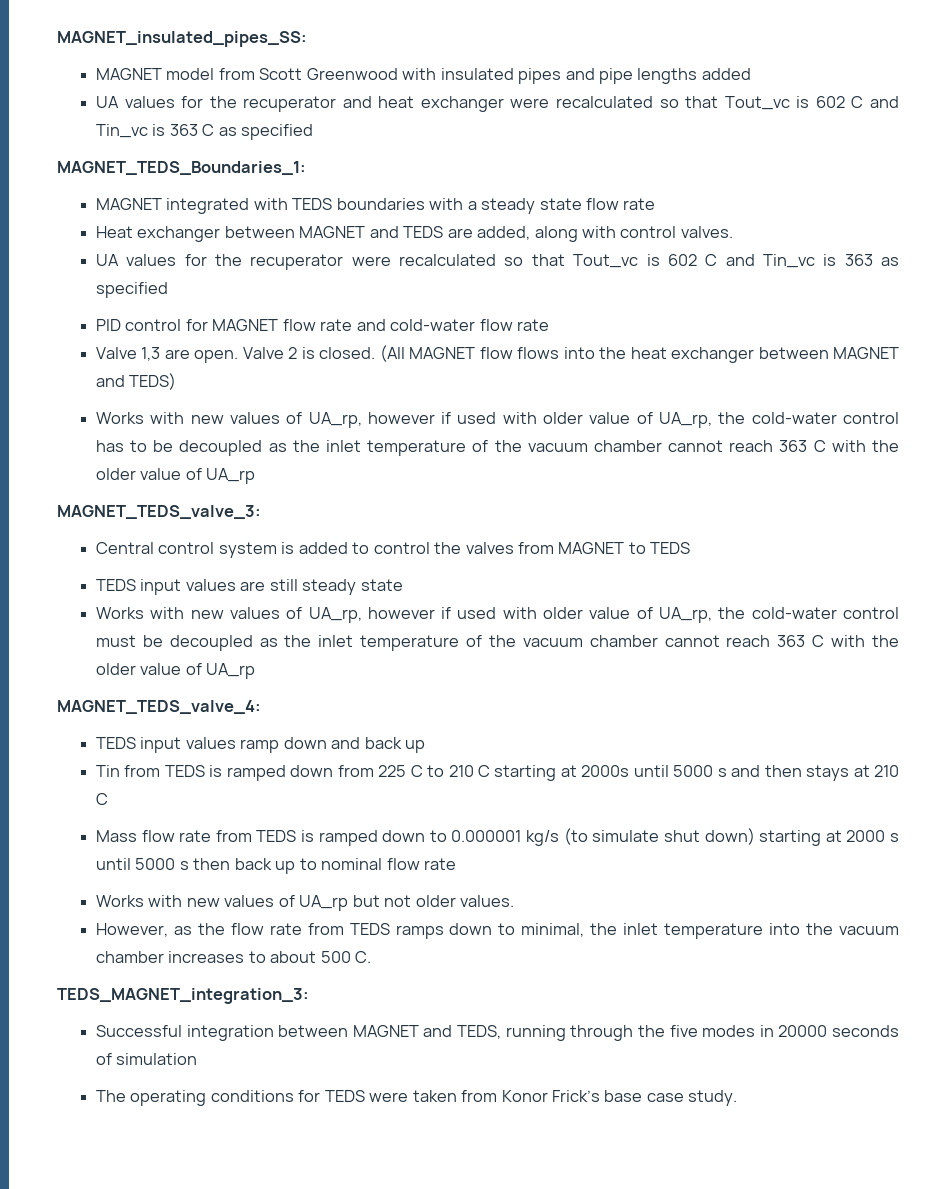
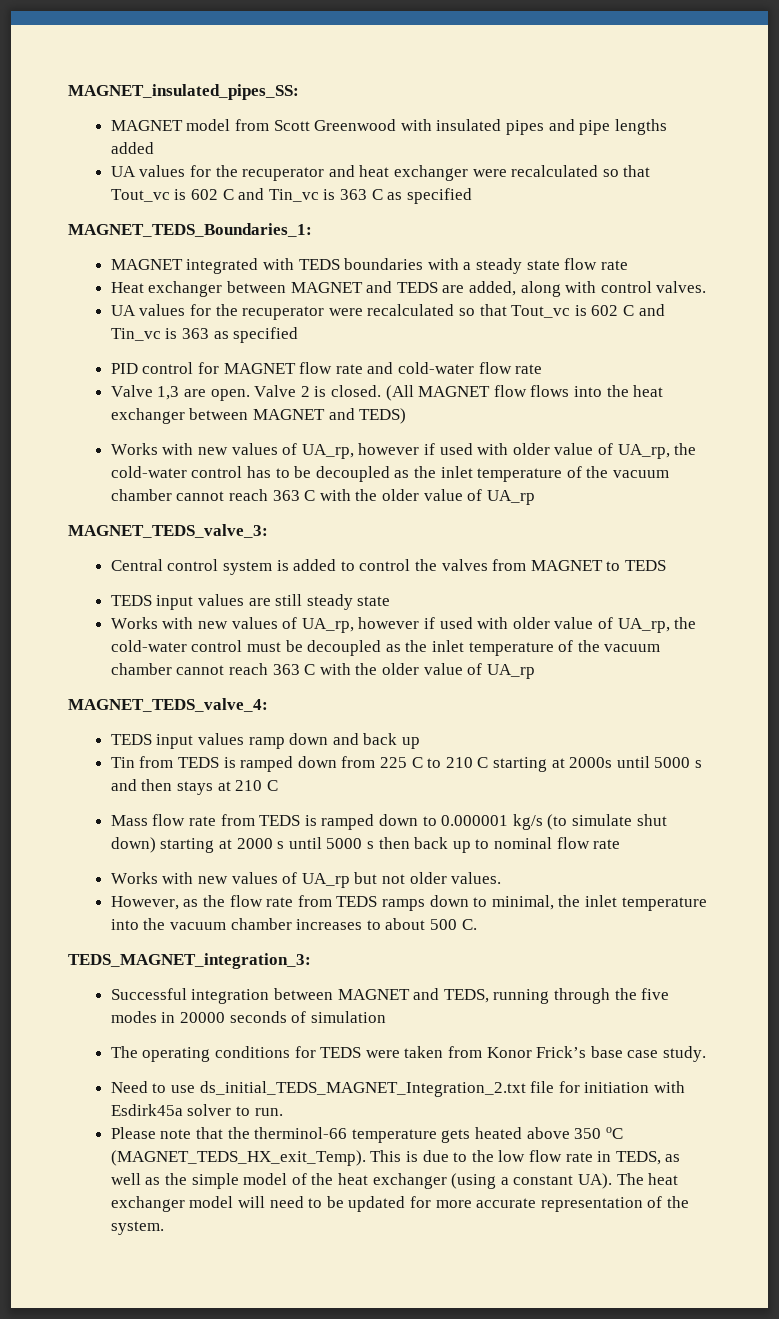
(738, 1098) none -> [110,1081,686,1097] [110,1104,283,1116] [110,1127,623,1143] [110,1150,681,1166] [110,1173,679,1189] [110,1196,689,1212] [110,1221,164,1235] // Need to use ds_initial_TEDS_MAGNET_Integration_2.txt file for initiation with Esdirk45a solver to run. // Please note that the therminol-66 temperature gets heated above 350 oC (MAGNET_TEDS_HX_exit_Temp). This is due to the low flow rate in TEDS, as well as the simple model of the heat exchanger (using a constant UA). The heat exchanger model will need to be updated for more accurate representation of the system.

